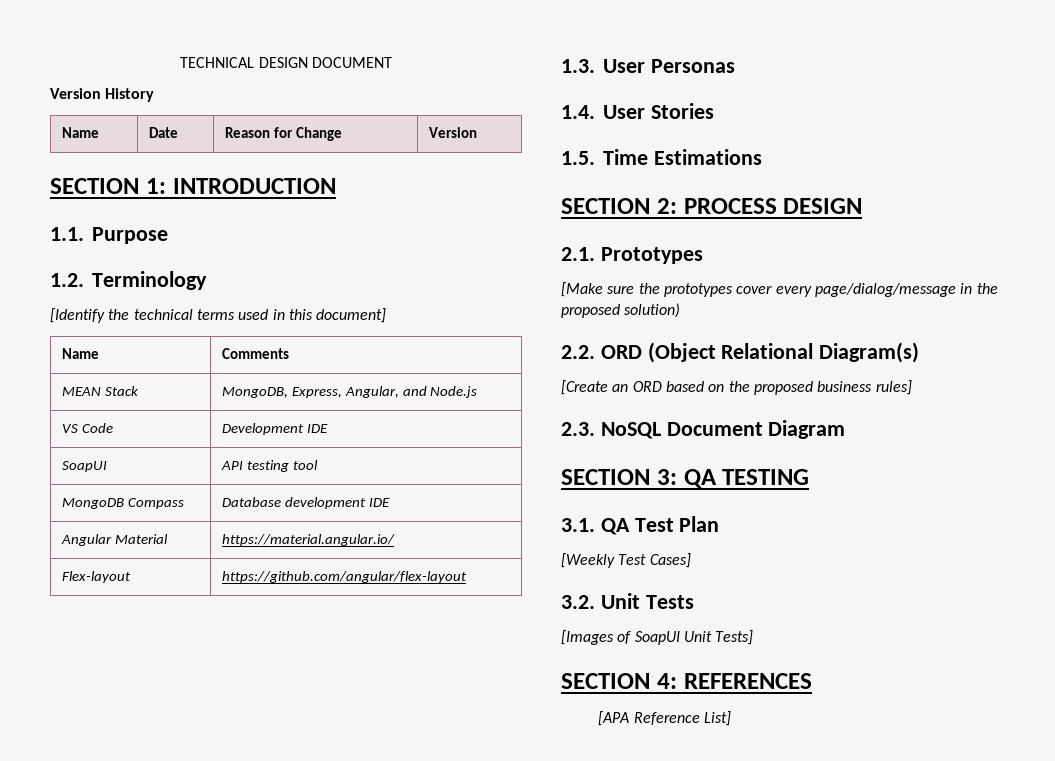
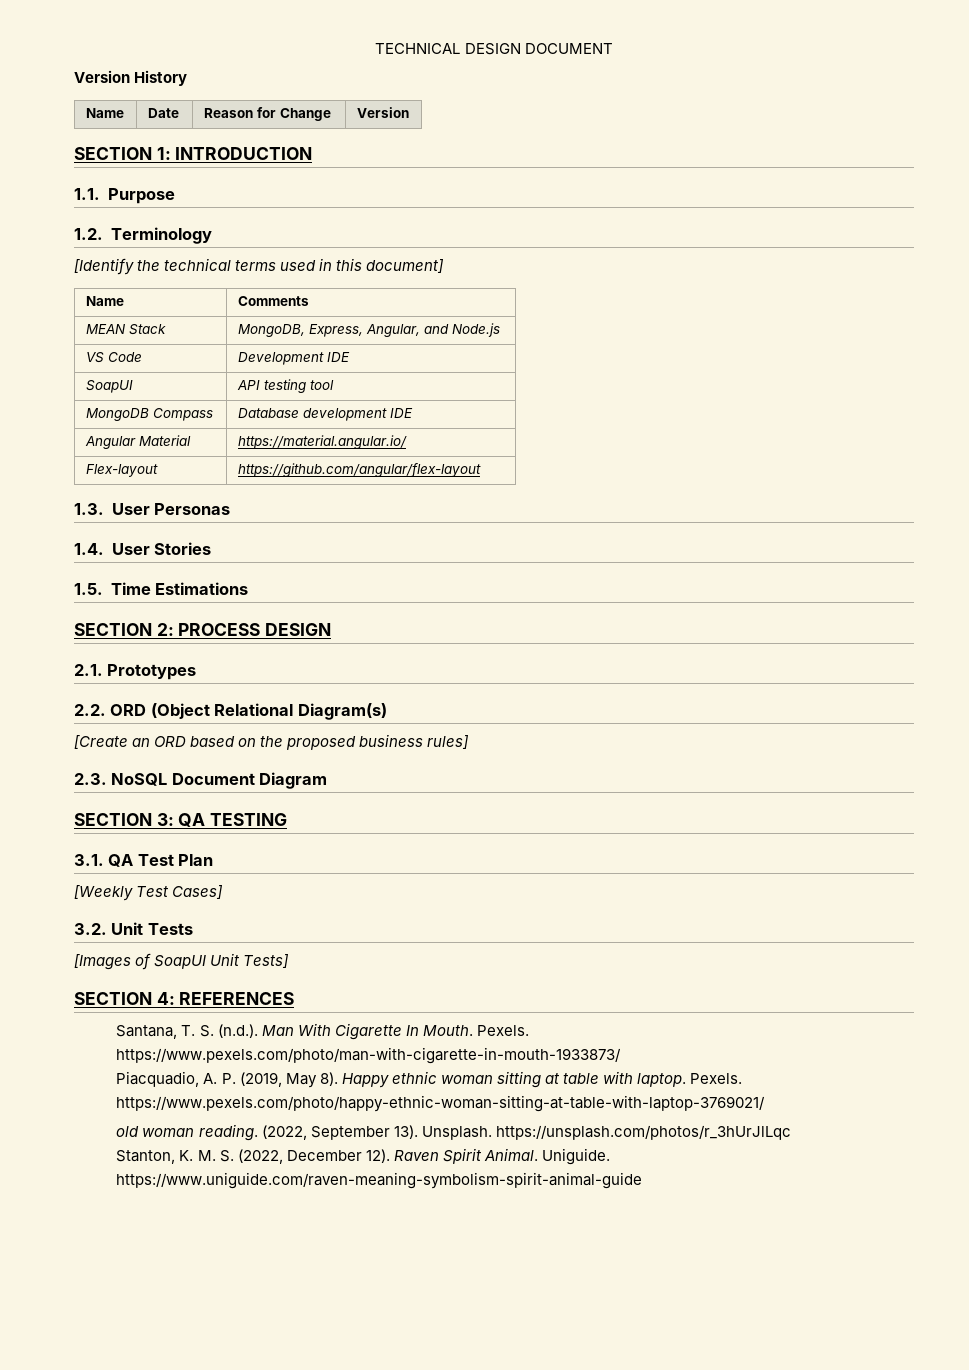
[561,282,998,297] [561,303,681,318] // [Make sure the prototypes cover every page/dialog/message in the proposed solution) -> (197, 672) none
[598,711,732,726] [APA Reference List] -> [116,1023,529,1040] [116,1047,622,1064] [116,1071,743,1088] [116,1095,766,1112] [116,1124,791,1141] [116,1148,610,1165] [116,1172,643,1189] Santana, T. S. (n.d.). Man With Cigarette In Mouth. Pexels. https://www.pexels.com/photo/man-with-cigarette-in-mouth-1933873/ // Piacquadio, A. P. (2019, May 8). Happy ethnic woman sitting at table with laptop. Pexels. https://www.pexels.com/photo/happy-ethnic-woman-sitting-at-table-with-laptop-3769021/ // old woman reading. (2022, September 13). Unsplash. https://unsplash.com/photos/r_3hUrJlLqc // Stanton, K. M. S. (2022, December 12). Raven Spirit Animal. Uniguide. https://www.uniguide.com/raven-meaning-symbolism-spirit-animal-guide

